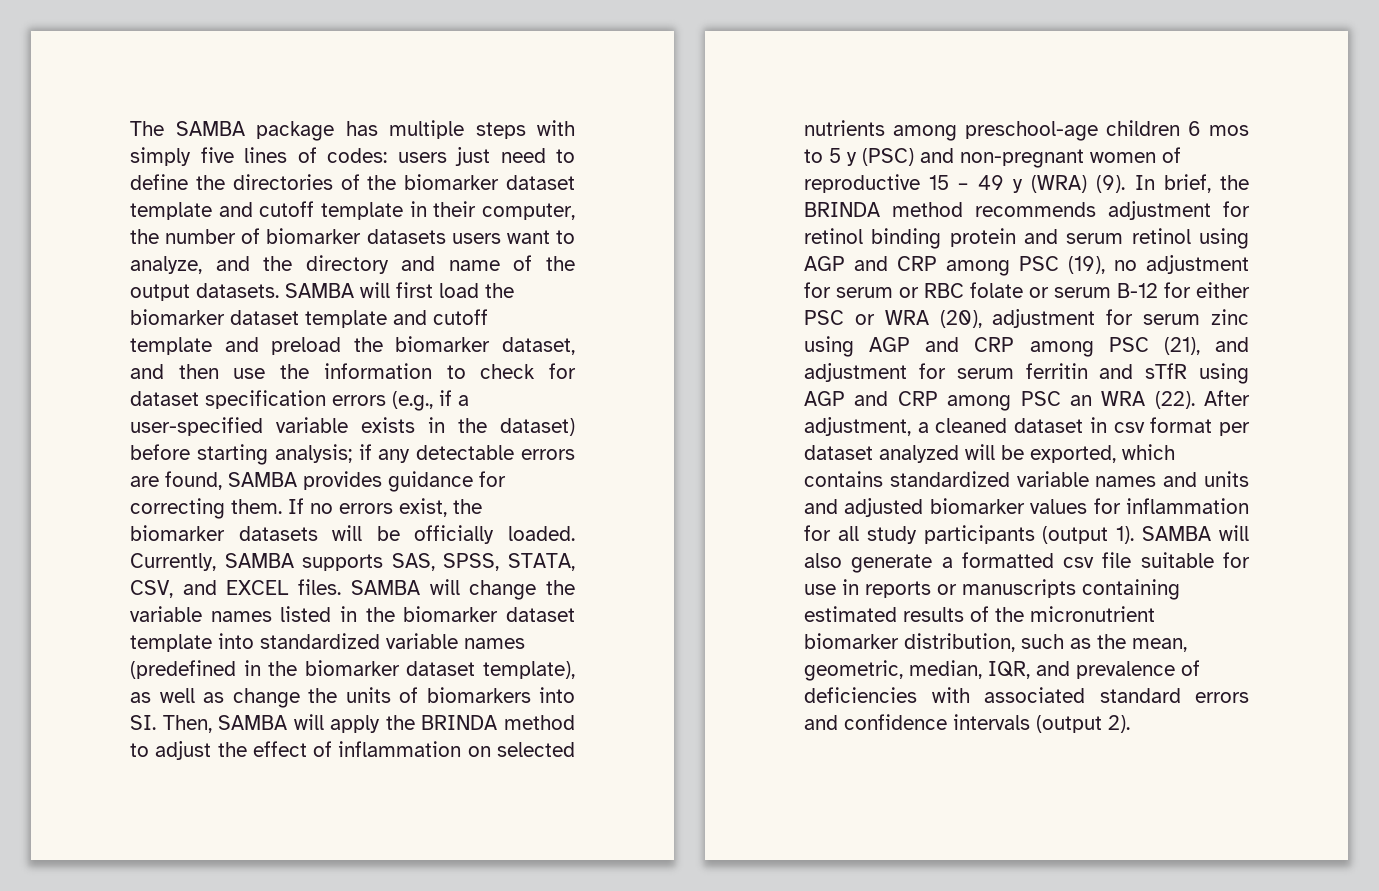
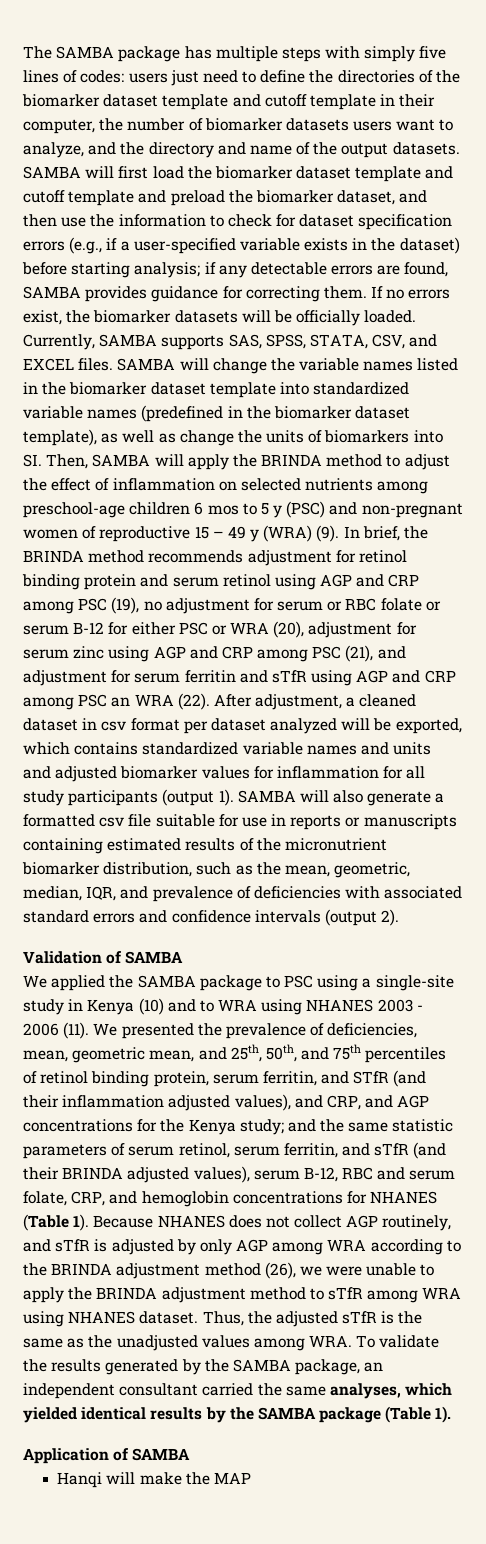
(1130, 724) none -> [23,951,184,964] [23,975,454,991] [23,998,423,1015] [23,1022,418,1039] [23,1044,447,1063] [23,1070,427,1087] [23,1094,430,1111] [23,1119,454,1135] [23,1142,447,1159] [23,1166,456,1183] [23,1191,438,1207] [23,1214,452,1231] [23,1239,461,1255] [23,1262,435,1279] [23,1287,462,1303] [23,1311,423,1327] [23,1335,440,1351] [23,1359,384,1375] [23,1383,453,1399] [23,1406,452,1423] [23,1448,191,1464] [57,1472,251,1488] // Validation of SAMBA // We applied the SAMBA package to PSC using a single-site study in Kenya (10) and to WRA using NHANES 2003 - 2006 (11). We presented the prevalence of deficiencies, mean, geometric mean, and 25th, 50th, and 75th percentiles of retinol binding protein, serum ferritin, and STfR (and their inflammation adjusted values), and CRP, and AGP concentrations for the Kenya study; and the same statistic parameters of serum retinol, serum ferritin, and sTfR (and their BRINDA adjusted values), serum B-12, RBC and serum folate, CRP, and hemoglobin concentrations for NHANES (Table 1). Because NHANES does not collect AGP routinely, and sTfR is adjusted by only AGP among WRA according to the BRINDA adjustment method (26), we were unable to apply the BRINDA adjustment method to sTfR among WRA using NHANES dataset. Thus, the adjusted sTfR is the same as the unadjusted values among WRA. To validate the results generated by the SAMBA package, an independent consultant carried the same analyses, which yielded identical results by the SAMBA package (Table 1). // Application of SAMBA // Hanqi will make the MAP

